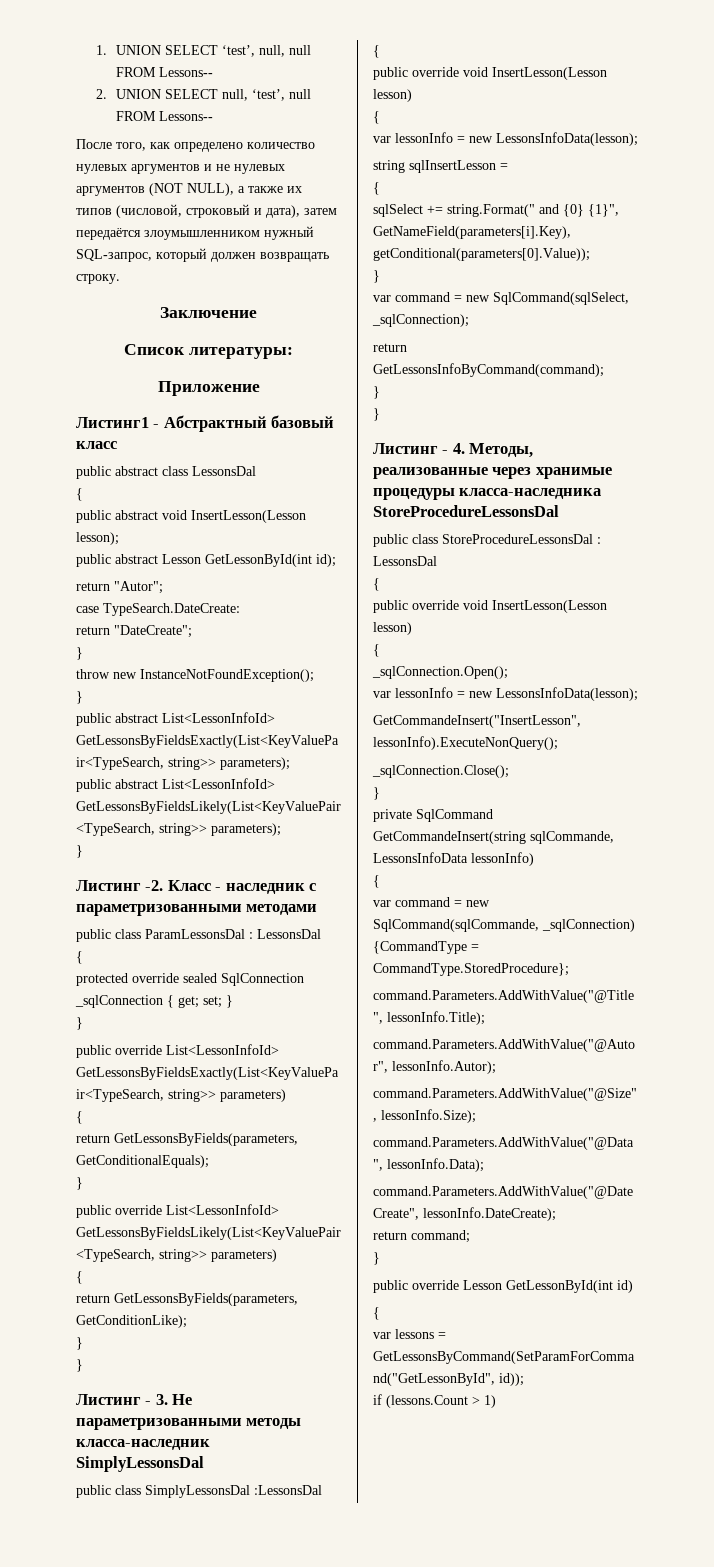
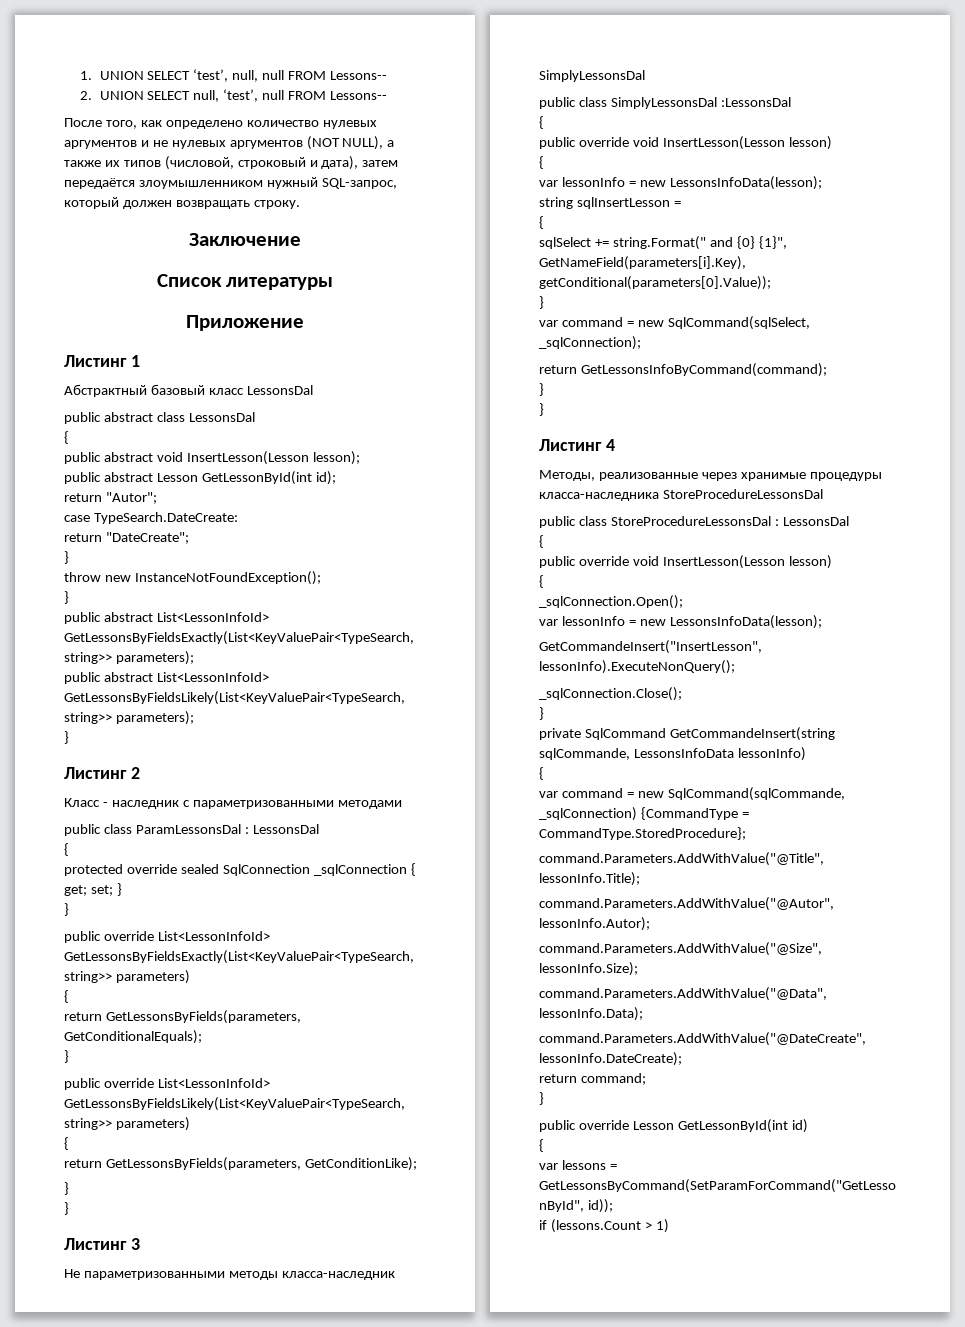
[188,347,293,359] литературы: -> [226,277,334,290] литературы
[76,417,160,428] Листинг1 - -> [64,355,140,367] Листинг 1 //
(117, 445) none -> [246,385,313,395] LessonsDal
[145,880,164,891] -2. -> [130,767,140,779] 2 //
[145,1394,168,1405] - 3. -> [130,1238,140,1250] 3 //
[442,443,465,454] - 4. -> [605,439,615,451] 4 //

